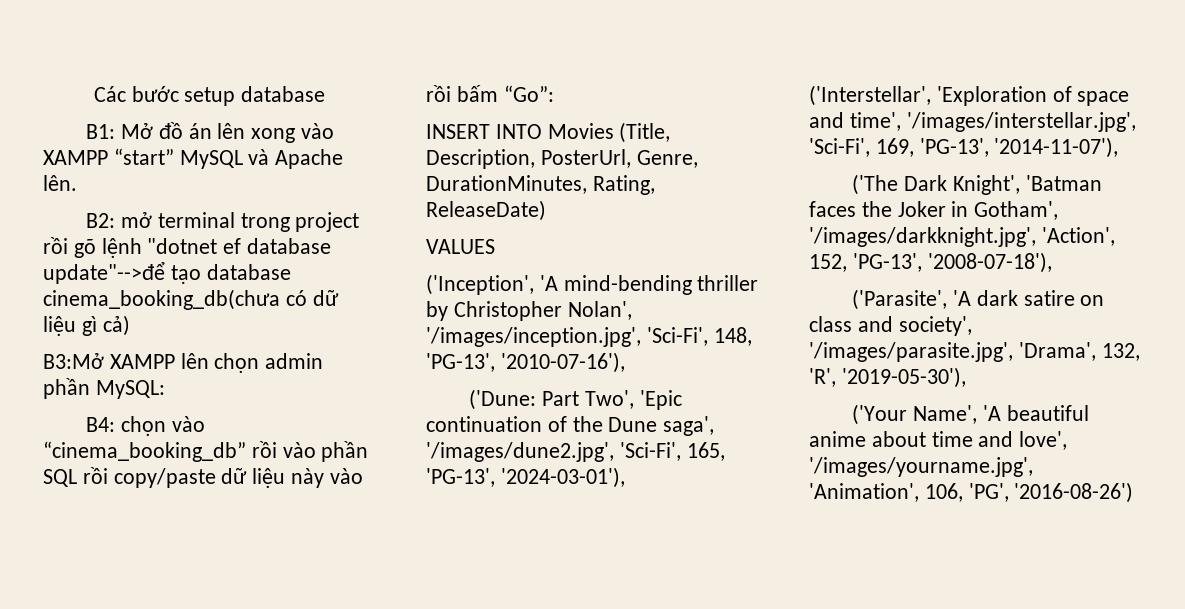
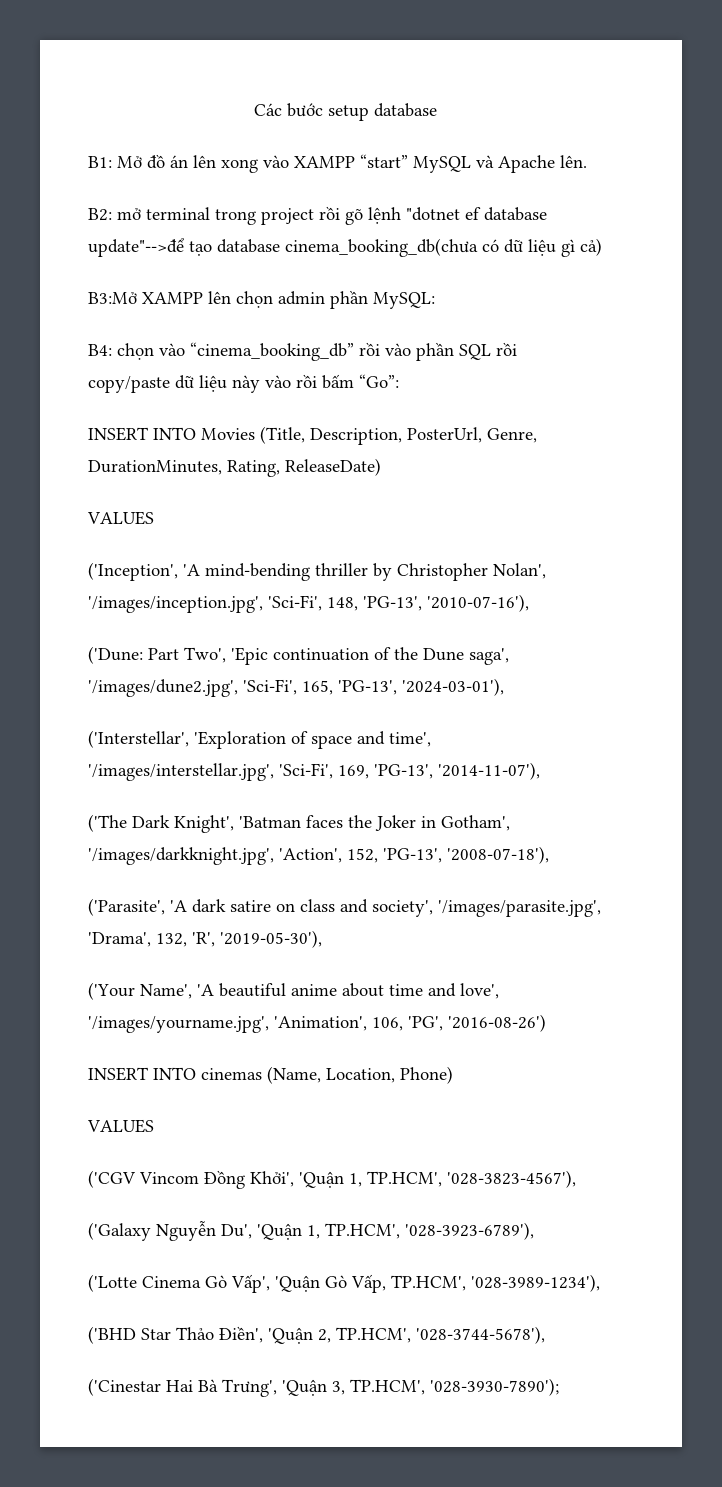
(1134, 492) none -> [88,1066,453,1084] [87,1119,154,1133] [88,1170,576,1189] [88,1221,534,1241] [88,1274,600,1293] [88,1326,545,1344] [88,1378,559,1397] // INSERT INTO cinemas (Name, Location, Phone) // VALUES // ('CGV Vincom Đồng Khởi', 'Quận 1, TP.HCM', '028-3823-4567'), // ('Galaxy Nguyễn Du', 'Quận 1, TP.HCM', '028-3923-6789'), // ('Lotte Cinema Gò Vấp', 'Quận Gò Vấp, TP.HCM', '028-3989-1234'), // ('BHD Star Thảo Điền', 'Quận 2, TP.HCM', '028-3744-5678'), // ('Cinestar Hai Bà Trưng', 'Quận 3, TP.HCM', '028-3930-7890');

